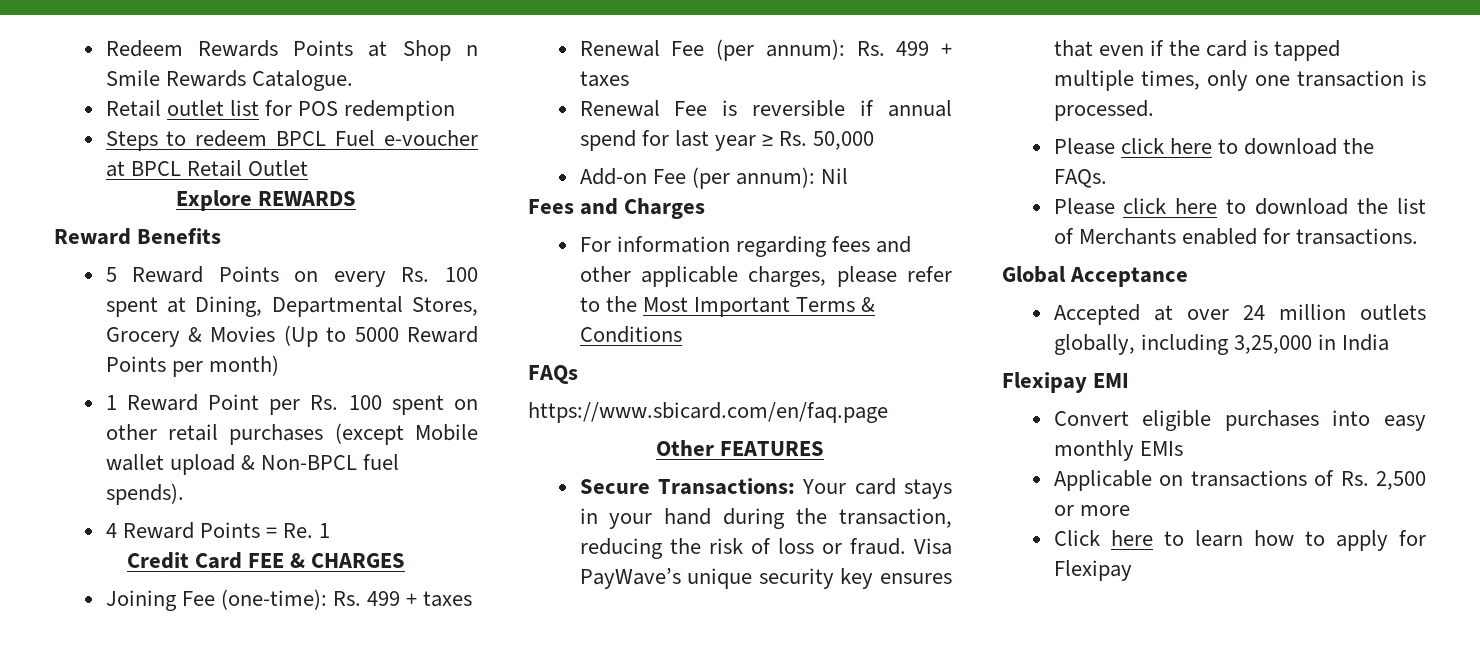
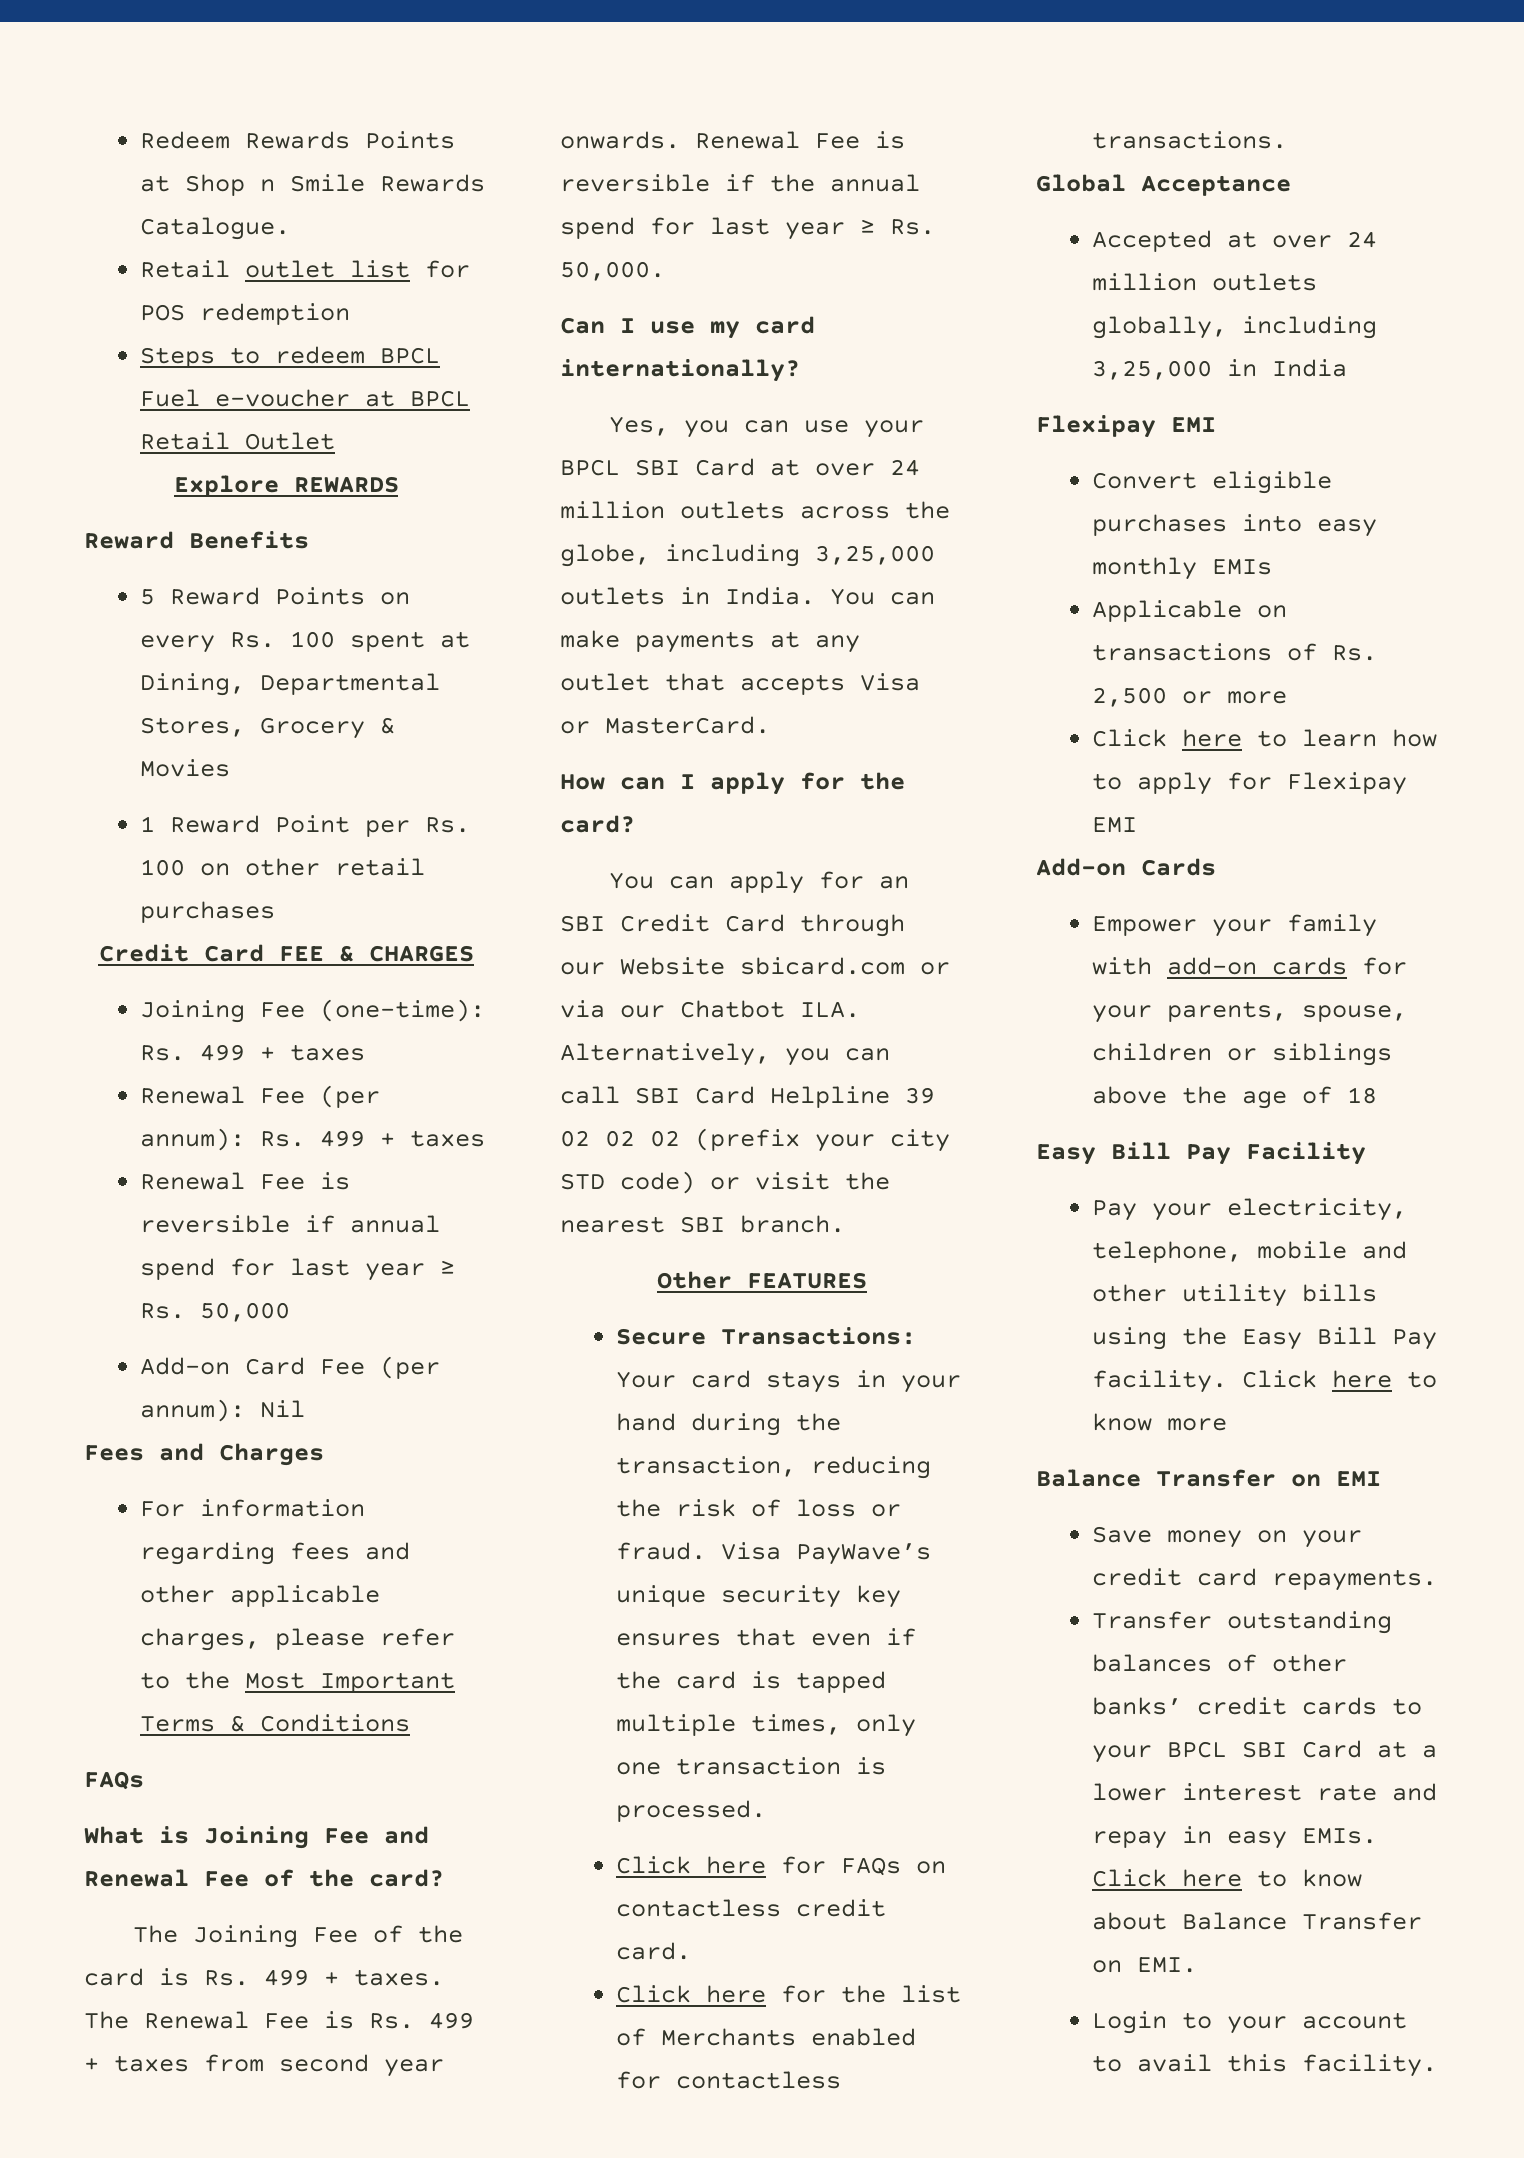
[283,325,478,347] [105,355,279,377] (Up to 5000 Reward Points per month) -> (231, 768) none
[391,395,444,415] spent -> (186, 867) none
[334,423,478,445] [105,454,399,475] [105,483,184,505] [105,522,330,539] (except Mobile wallet upload & Non-BPCL fuel spends). // 4 Reward Points = Re. 1 -> (276, 912) none
(647, 176) none -> [245,1357,306,1375] Card
[528,402,888,423] https://www.sbicard.com/en/faq.page -> [84,1826,429,1849] [84,1869,444,1887] [132,1925,463,1948] [84,1968,444,1986] [84,2011,474,2029] [84,2054,444,2077] [560,131,905,149] [560,174,920,192] [560,217,935,240] [560,261,665,281] [560,316,815,339] [560,359,800,382] [608,416,924,438] [560,458,920,476] [560,501,950,519] [560,544,935,567] [560,587,935,605] [560,630,860,653] [560,673,920,695] [560,716,770,734] [560,772,905,795] [560,815,635,833] [608,871,909,894] [560,914,905,937] [560,957,950,975] [560,1000,860,1018] [560,1043,890,1066] [560,1086,935,1108] [560,1128,950,1152] [560,1171,890,1194] [560,1215,845,1233] What is Joining Fee and Renewal Fee of the card? // The Joining Fee of the card is Rs. 499 + taxes. The Renewal Fee is Rs. 499 + taxes from second year onwards. Renewal Fee is reversible if the annual spend for last year ≥ Rs. 50,000. // Can I use my card internationally? // Yes, you can use your BPCL SBI Card at over 24 million outlets across the globe, including 3,25,000 outlets in India. You can make payments at any outlet that accepts Visa or MasterCard. // How can I apply for the card? // You can apply for an SBI Credit Card through our Website sbicard.com or via our Chatbot ILA. Alternatively, you can call SBI Card Helpline 39 02 02 02 (prefix your city STD code) or visit the nearest SBI branch.
[1053,138,1374,155] [1053,169,1107,188] [1053,198,1349,215] Please click here to download the FAQs. // Please click here to download -> [616,1856,947,1876] [616,1899,887,1917] [616,1942,692,1960] [616,1985,827,2003] Click here for FAQs on contactless credit card. // Click here for
(1290, 236) none -> [676,2071,842,2089] contactless
(1132, 570) none -> [1092,817,1138,833] [1036,858,1216,876] [1092,914,1378,937] [1092,957,1408,975] [1092,1001,1408,1023] [1092,1043,1393,1066] [1092,1086,1378,1109] [1036,1142,1366,1165] [1092,1198,1408,1221] [1092,1241,1408,1263] [1092,1284,1378,1307] [1092,1327,1438,1350] [1092,1370,1438,1393] [1092,1413,1228,1431] [1036,1469,1381,1487] [1092,1526,1363,1548] [1092,1568,1438,1591] [1092,1611,1393,1634] [1092,1654,1348,1672] [1092,1697,1423,1715] [1092,1740,1438,1763] [1092,1783,1438,1801] [1092,1826,1378,1849] [1092,1869,1363,1887] [1092,1912,1423,1930] [1092,1957,1198,1973] [1092,2011,1408,2034] [1092,2054,1438,2077] EMI // Add-on Cards // Empower your family with add-on cards for your parents, spouse, children or siblings above the age of 18 // Easy Bill Pay Facility // Pay your electricity, telephone, mobile and other utility bills using the Easy Bill Pay facility. Click here to know more // Balance Transfer on EMI // Save money on your credit card repayments. // Transfer outstanding balances of other banks’ credit cards to your BPCL SBI Card at a lower interest rate and repay in easy EMIs. Click here to know about Balance Transfer on EMI. // Login to your account to avail this facility.

